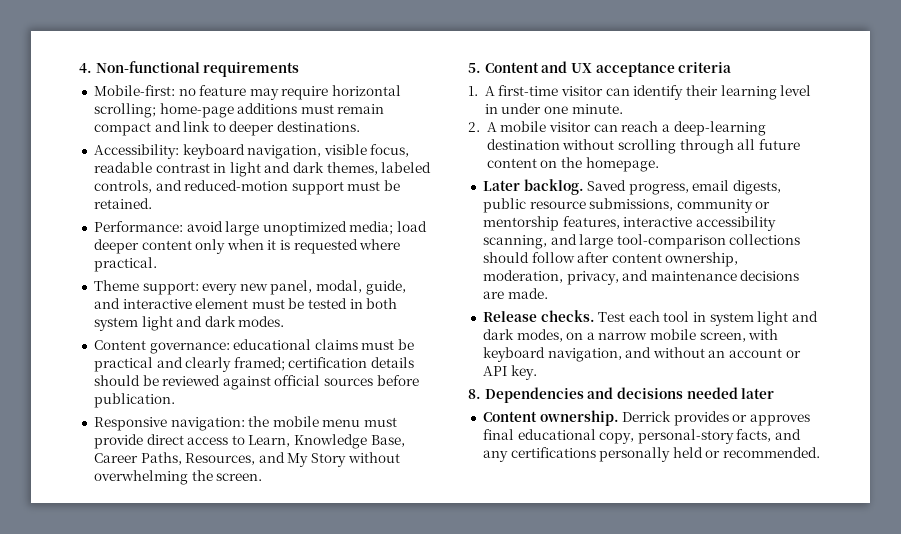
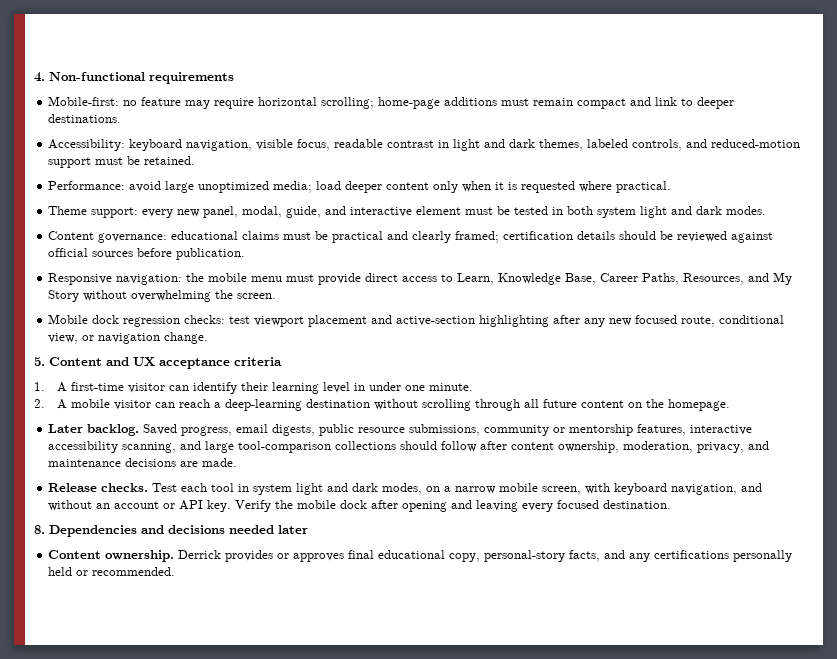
(263, 477) none -> [48,314,785,327] [48,332,209,344] // Mobile dock regression checks: test viewport placement and active-section highlighting after any new focused route, conditional view, or navigation change.
(537, 372) none -> [235,500,672,512] Verify the mobile dock after opening and leaving every focused destination.

